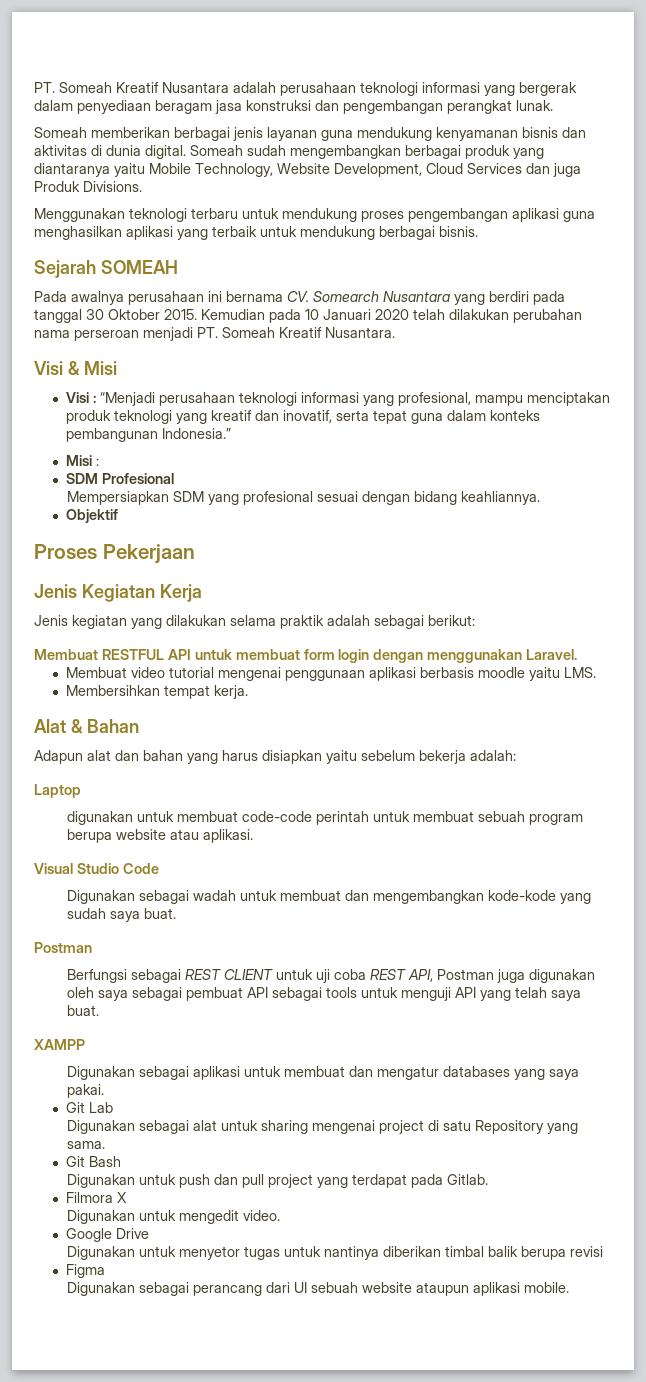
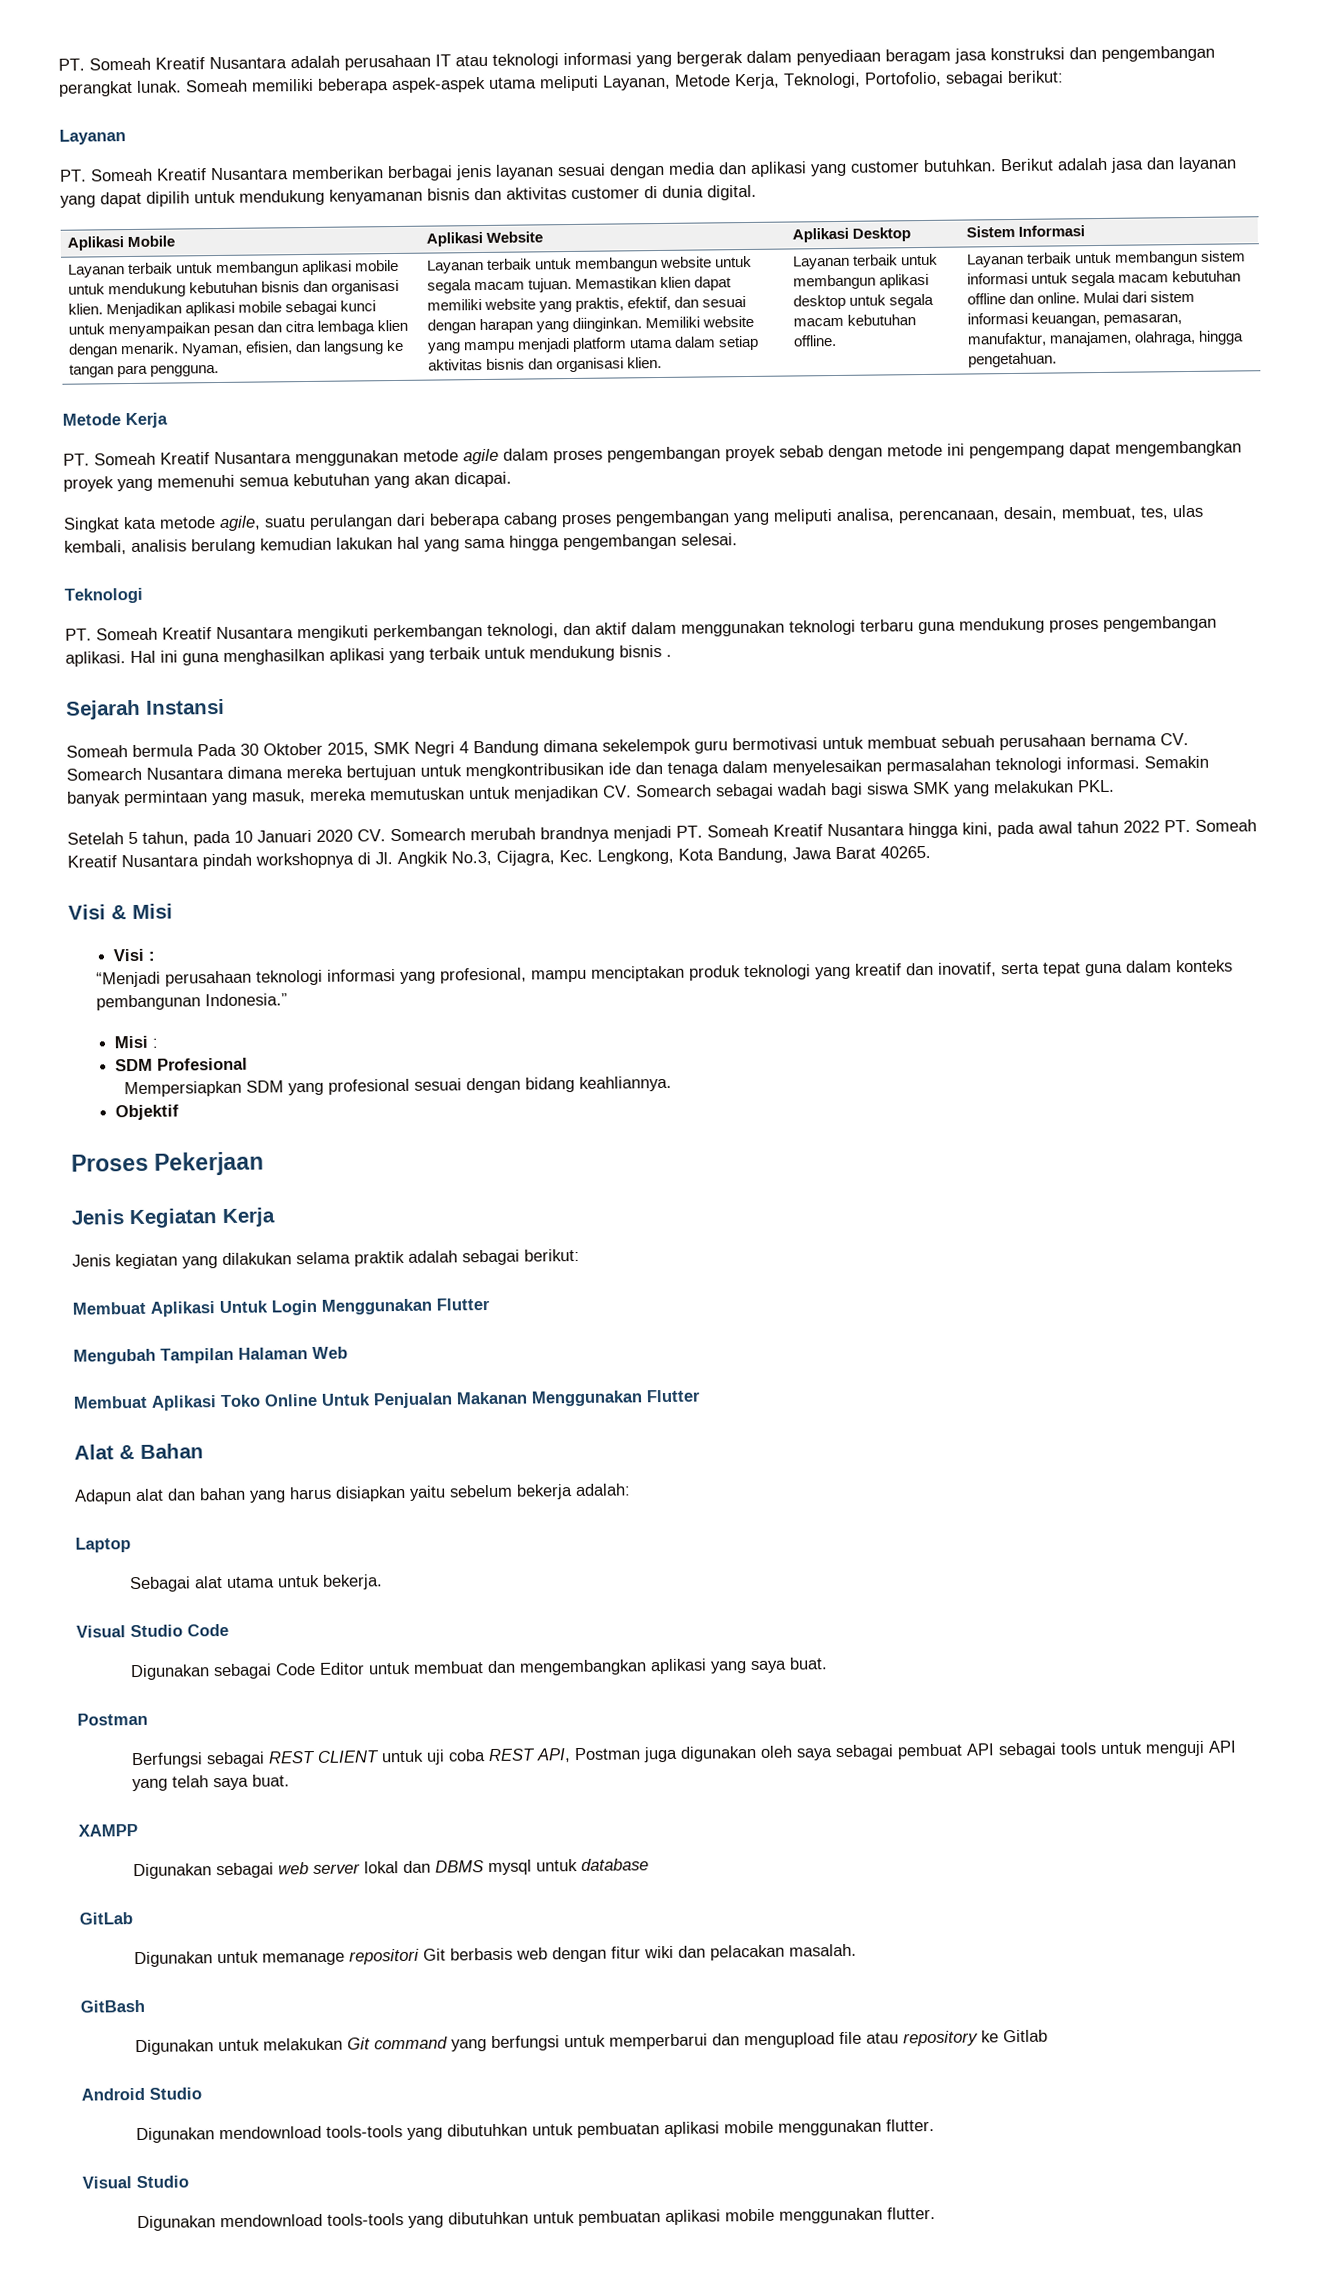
(356, 89) none -> [435,54,488,67] IT atau
[34,127,353,141] // Someah memberikan berbagai jenis layanan guna -> [185,70,1064,94] [59,129,126,145] [59,156,1237,182] [60,190,236,208] Someah memiliki beberapa aspek-aspek utama meliputi Layanan, Metode Kerja, Teknologi, Portofolio, sebagai berikut: // Layanan // PT. Someah Kreatif Nusantara memberikan berbagai jenis layanan sesuai dengan media dan aplikasi yang customer butuhkan. Berikut adalah jasa dan layanan yang dapat dipilih untuk
(87, 150) none -> [571,187,640,199] customer
[190,145,544,159] [34,163,581,177] [34,181,142,192] [34,208,125,222] Someah sudah mengembangkan berbagai produk yang diantaranya yaitu Mobile Technology, Website Development, Cloud Services dan juga Produk Divisions. // Menggunakan -> [67,235,176,251] [426,231,544,247] [792,227,912,243] [966,225,1086,238] [68,259,400,278] [68,279,400,298] [68,300,377,318] [68,319,409,338] [68,339,405,358] [69,364,220,378] [427,255,753,274] [427,276,733,294] [427,296,747,313] [427,315,755,334] [427,335,760,354] [428,356,663,373] [793,253,939,270] [793,273,930,290] [793,293,935,310] [793,314,917,327] [793,334,838,347] [967,250,1247,268] [967,270,1242,287] [967,290,1196,305] [967,311,1183,327] [967,330,1245,347] [968,352,1058,368] [62,412,168,429] [63,440,1242,467] [63,471,512,492] [63,504,1204,533] [64,533,738,555] [64,587,143,604] [65,620,785,642] // Aplikasi Mobile | Aplikasi Website | Aplikasi Desktop | Sistem Informasi // Layanan terbaik untuk membangun aplikasi mobile untuk mendukung kebutuhan bisnis dan organisasi klien. Menjadikan aplikasi mobile sebagai kunci untuk menyampaikan pesan dan citra lembaga klien dengan menarik. Nyaman, efisien, dan langsung ke tangan para pengguna. | Layanan terbaik untuk membangun website untuk segala macam tujuan. Memastikan klien dapat memiliki website yang praktis, efektif, dan sesuai dengan harapan yang diinginkan. Memiliki website yang mampu menjadi platform utama dalam setiap aktivitas bisnis dan organisasi klien. | Layanan terbaik untuk membangun aplikasi desktop untuk segala macam kebutuhan offline. | Layanan terbaik untuk membangun sistem informasi untuk segala macam kebutuhan offline dan online. Mulai dari sistem informasi keuangan, pemasaran, manufaktur, manajamen, olahraga, hingga pengetahuan. // Metode Kerja // PT. Someah Kreatif Nusantara menggunakan metode agile dalam proses pengembangan proyek sebab dengan metode ini pengempang dapat mengembangkan proyek yang memenuhi semua kebutuhan yang akan dicapai. // Singkat kata metode agile, suatu perulangan dari beberapa cabang proses pengembangan yang meliputi analisa, perencanaan, desain, membuat, tes, ulas kembali, analisis berulang kemudian lakukan hal yang sama hingga pengembangan selesai. // Teknologi // PT. Someah Kreatif Nusantara mengikuti perkembangan teknologi, dan aktif dalam menggunakan
[242,208,279,219] untuk -> [918,621,956,635] guna
[512,208,559,222] aplikasi -> [65,650,178,667] aplikasi. Hal ini
[379,226,478,240] berbagai bisnis. -> [619,644,672,658] bisnis .
[100,260,178,274] [34,291,565,305] [34,309,582,323] [34,327,395,341] SOMEAH // Pada awalnya perusahaan ini bernama CV. Somearch Nusantara yang berdiri pada tanggal 30 Oktober 2015. Kemudian pada 10 Januari 2020 telah dilakukan perubahan nama perseroan menjadi PT. Someah Kreatif Nusantara. -> [146,698,225,715] [66,733,1189,758] [66,755,1209,781] [67,779,1115,807] [67,819,1257,847] [67,845,931,870] Instansi // Someah bermula Pada 30 Oktober 2015, SMK Negri 4 Bandung dimana sekelempok guru bermotivasi untuk membuat sebuah perusahaan bernama CV. Somearch Nusantara dimana mereka bertujuan untuk mengkontribusikan ide dan tenaga dalam menyelesaikan permasalahan teknologi informasi. Semakin banyak permintaan yang masuk, mereka memutuskan untuk menjadikan CV. Somearch sebagai wadah bagi siswa SMK yang melakukan PKL. // Setelah 5 tahun, pada 10 Januari 2020 CV. Somearch merubah brandnya menjadi PT. Someah Kreatif Nusantara hingga kini, pada awal tahun 2022 PT. Someah Kreatif Nusantara pindah workshopnya di Jl. Angkik No.3, Cijagra, Kec. Lengkong, Kota Bandung, Jawa Barat 40265.
(97, 399) none -> (156, 956) //
[101,649,578,663] [66,667,597,681] [66,685,249,699] RESTFUL API untuk membuat form login dengan menggunakan Laravel. // Membuat video tutorial mengenai penggunaan aplikasi berbasis moodle yaitu LMS. // Membersihkan tempat kerja. -> [150,1297,490,1317] [73,1346,348,1365] [73,1389,701,1411] Aplikasi Untuk Login Menggunakan Flutter // Mengubah Tampilan Halaman Web // Membuat Aplikasi Toko Online Untuk Penjualan Makanan Menggunakan Flutter
[66,811,583,825] [66,829,253,843] digunakan untuk membuat code-code perintah untuk membuat sebuah program berupa website atau aplikasi. -> [129,1574,384,1593] Sebagai alat utama untuk bekerja.
[192,890,236,901] wadah -> [275,1662,366,1676] Code Editor
[487,890,591,904] [66,908,106,919] kode-kode yang sudah -> [650,1658,748,1675] aplikasi yang
[192,1066,579,1080] [66,1084,104,1098] [66,1102,114,1113] [66,1120,578,1134] [66,1141,105,1149] [66,1156,122,1167] [66,1174,488,1188] [66,1192,128,1203] [66,1210,280,1224] [66,1228,150,1242] [66,1246,603,1260] [66,1264,106,1278] [66,1282,569,1296] aplikasi untuk membuat dan mengatur databases yang saya pakai. // Git Lab // Digunakan sebagai alat untuk sharing mengenai project di satu Repository yang sama. // Git Bash // Digunakan untuk push dan pull project yang terdapat pada Gitlab. // Filmora X // Digunakan untuk mengedit video. // Google Drive // Digunakan untuk menyetor tugas untuk nantinya diberikan timbal balik berupa revisi // Figma // Digunakan sebagai perancang dari UI sebuah website ataupun aplikasi mobile. -> [278,1858,650,1876] [79,1912,133,1925] [134,1943,858,1968] [80,1999,145,2013] [135,2029,1049,2056] [81,2087,202,2101] [136,2118,936,2144] [82,2175,189,2189] [137,2206,937,2232] web server lokal dan DBMS mysql untuk database // GitLab // Digunakan untuk memanage repositori Git berbasis web dengan fitur wiki dan pelacakan masalah. // GitBash // Digunakan untuk melakukan Git command yang berfungsi untuk memperbarui dan mengupload file atau repository ke Gitlab // Android Studio // Digunakan mendownload tools-tools yang dibutuhkan untuk pembuatan aplikasi mobile menggunakan flutter. // Visual Studio // Digunakan mendownload tools-tools yang dibutuhkan untuk pembuatan aplikasi mobile menggunakan flutter.

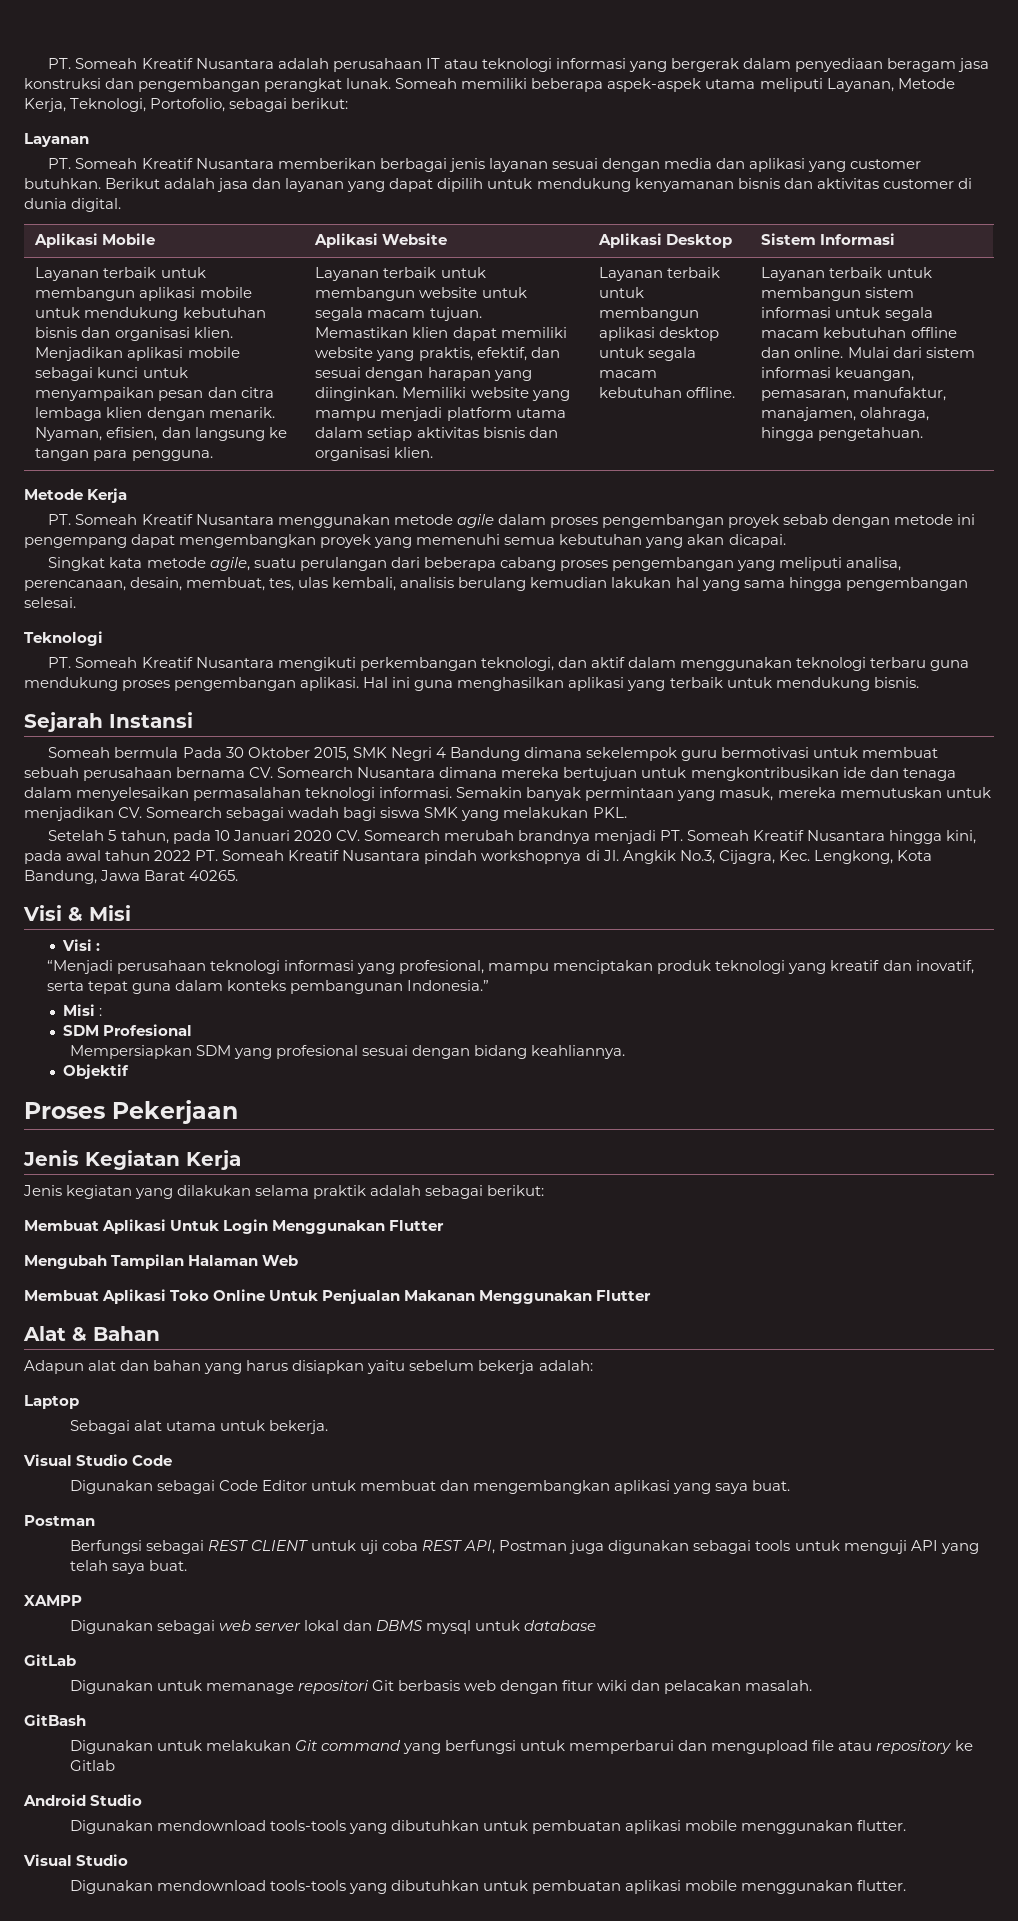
[619,644,672,658] bisnis . -> [873,677,919,688] bisnis.
[760,1743,996,1761] oleh saya sebagai pembuat API -> (690, 1547) none

